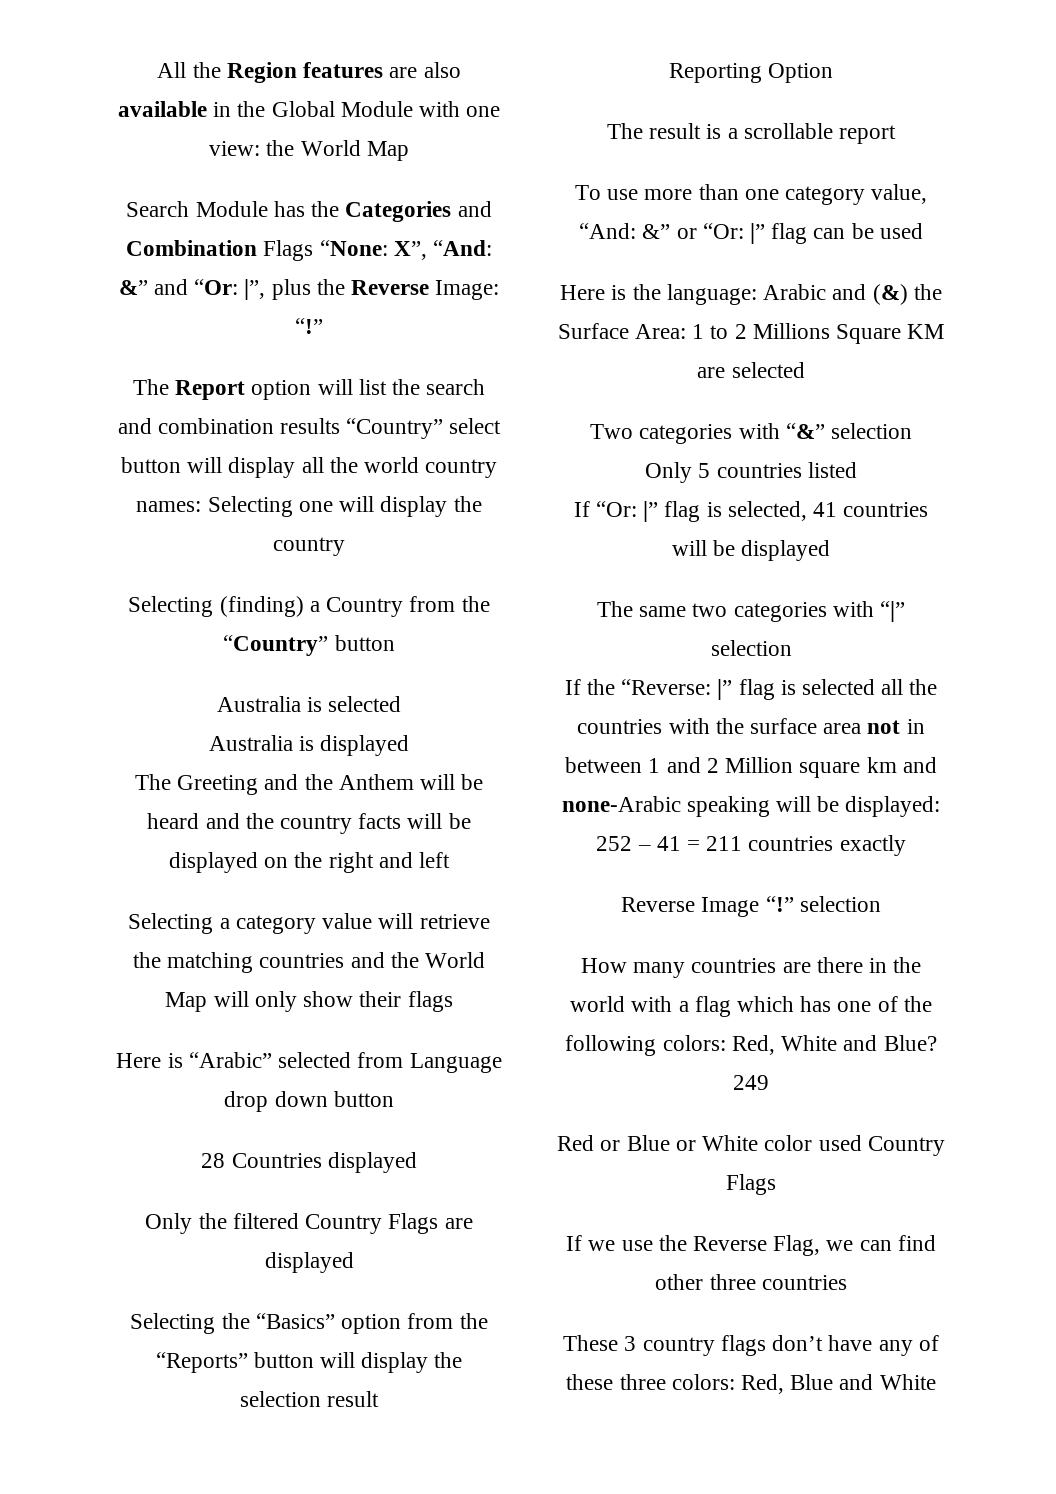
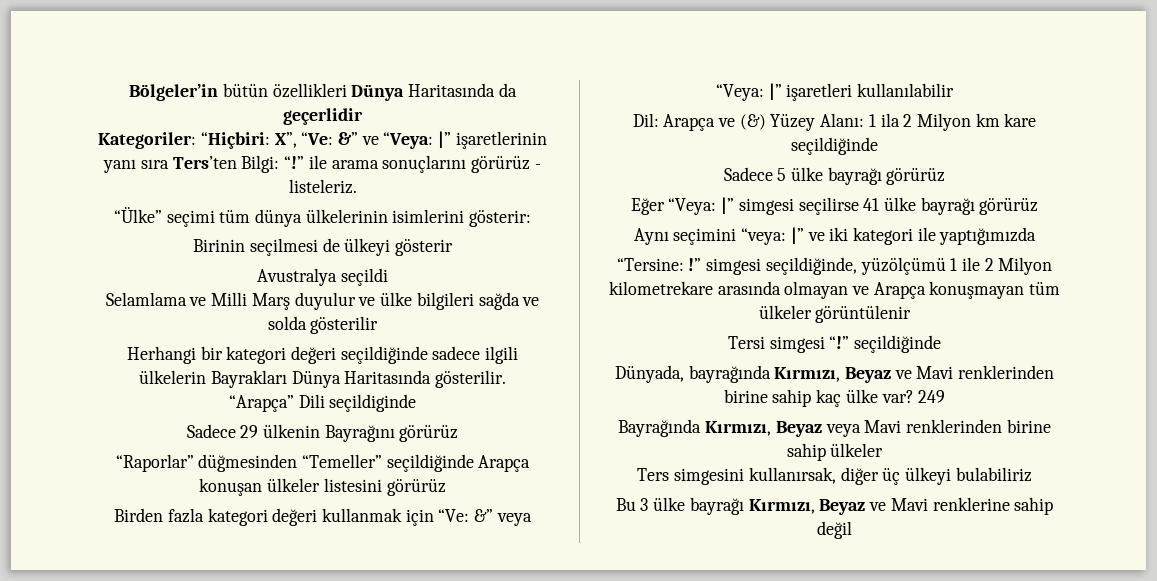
[157,62,461,83] [117,101,501,117] [209,140,409,161] [126,201,492,222] [126,240,492,261] [118,279,500,300] [295,318,323,334] [132,379,486,400] [117,418,502,439] [120,457,498,478] [136,496,482,517] [273,537,345,556] [128,596,490,617] [223,635,395,656] [216,696,402,712] [208,735,410,756] [134,774,484,795] [147,813,471,834] [168,852,451,873] [128,913,490,934] [132,952,486,973] [165,991,453,1012] [116,1052,502,1073] [224,1091,394,1112] [201,1152,417,1173] [145,1213,473,1234] [264,1252,354,1273] [130,1313,488,1334] [155,1352,463,1373] [239,1391,380,1407] [668,63,834,83] [606,123,897,144] [574,184,928,205] [579,223,923,244] [560,284,942,305] [557,323,945,344] [697,362,805,378] [590,423,912,444] [645,462,857,483] [573,501,929,522] [671,540,831,561] [596,601,906,622] [710,640,792,656] [564,679,938,700] [577,718,925,734] [565,757,937,778] [561,796,941,817] [596,835,906,856] [621,896,881,917] [580,957,922,978] [570,996,932,1017] [565,1035,937,1056] [733,1075,769,1090] [557,1135,945,1156] [726,1174,776,1195] [566,1235,936,1256] [655,1274,847,1290] [563,1335,939,1356] [566,1374,936,1394] All the Region features are also available in the Global Module with one view: the World Map // Search Module has the Categories and Combination Flags “None: X”, “And: &” and “Or: |”, plus the Reverse Image: “!” // The Report option will list the search and combination results “Country” select button will display all the world country names: Selecting one will display the country // Selecting (finding) a Country from the “Country” button // Australia is selected // Australia is displayed // The Greeting and the Anthem will be heard and the country facts will be displayed on the right and left // Selecting a category value will retrieve the matching countries and the World Map will only show their flags // Here is “Arabic” selected from Language drop down button // 28 Countries displayed // Only the filtered Country Flags are displayed // Selecting the “Basics” option from the “Reports” button will display the selection result // Reporting Option // The result is a scrollable report // To use more than one category value, “And: &” or “Or: |” flag can be used // Here is the language: Arabic and (&) the Surface Area: 1 to 2 Millions Square KM are selected // Two categories with “&” selection // Only 5 countries listed // If “Or: |” flag is selected, 41 countries will be displayed // The same two categories with “|” selection // If the “Reverse: |” flag is selected all the countries with the surface area not in between 1 and 2 Million square km and none-Arabic speaking will be displayed: 252 – 41 = 211 countries exactly // Reverse Image “!” selection // How many countries are there in the world with a flag which has one of the following colors: Red, White and Blue? 249 // Red or Blue or White color used Country Flags // If we use the Reverse Flag, we can find other three countries // These 3 country flags don’t have any of these three colors: Red, Blue and White -> [129,83,517,101] [283,108,363,125] [98,131,547,149] [103,155,541,173] [288,179,357,194] [113,207,532,227] [193,238,453,256] [257,268,388,286] [105,292,540,310] [267,316,379,334] [126,346,519,364] [139,370,506,388] [228,394,417,412] [186,424,459,442] [115,454,531,472] [199,478,446,496] [114,508,532,526] [715,83,955,101] [632,113,1037,131] [791,137,878,155] [723,167,946,185] [630,197,1039,215] [633,227,1037,245] [616,257,1053,275] [608,281,1061,299] [758,305,912,323] [727,335,942,353] [614,365,1055,383] [723,389,946,407] [618,419,1051,437] [786,443,884,461] [637,467,1032,485] [615,497,1054,515] [817,521,852,539] Bölgeler’in bütün özellikleri Dünya Haritasında da geçerlidir // Kategoriler: “Hiçbiri: X”, “Ve: &” ve “Veya: |” işaretlerinin yanı sıra Ters’ten Bilgi: “!” ile arama sonuçlarını görürüz - listeleriz. // “Ülke” seçimi tüm dünya ülkelerinin isimlerini gösterir: // Birinin seçilmesi de ülkeyi gösterir // Avustralya seçildi // Selamlama ve Milli Marş duyulur ve ülke bilgileri sağda ve solda gösterilir // Herhangi bir kategori değeri seçildiğinde sadece ilgili ülkelerin Bayrakları Dünya Haritasında gösterilir. // “Arapça” Dili seçildiginde // Sadece 29 ülkenin Bayrağını görürüz // “Raporlar” düğmesinden “Temeller” seçildiğinde Arapça konuşan ülkeler listesini görürüz // Birden fazla kategori değeri kullanmak için “Ve: &” veya “Veya: |” işaretleri kullanılabilir // Dil: Arapça ve (&) Yüzey Alanı: 1 ila 2 Milyon km kare seçildiğinde // Sadece 5 ülke bayrağı görürüz // Eğer “Veya: |” simgesi seçilirse 41 ülke bayrağı görürüz // Aynı seçimini “veya: |” ve iki kategori ile yaptığımızda // “Tersine: !” simgesi seçildiğinde, yüzölçümü 1 ile 2 Milyon kilometrekare arasında olmayan ve Arapça konuşmayan tüm ülkeler görüntülenir // Tersi simgesi “!” seçildiğinde // Dünyada, bayrağında Kırmızı, Beyaz ve Mavi renklerinden birine sahip kaç ülke var? 249 // Bayrağında Kırmızı, Beyaz veya Mavi renklerinden birine sahip ülkeler // Ters simgesini kullanırsak, diğer üç ülkeyi bulabiliriz // Bu 3 ülke bayrağı Kırmızı, Beyaz ve Mavi renklerine sahip değil

